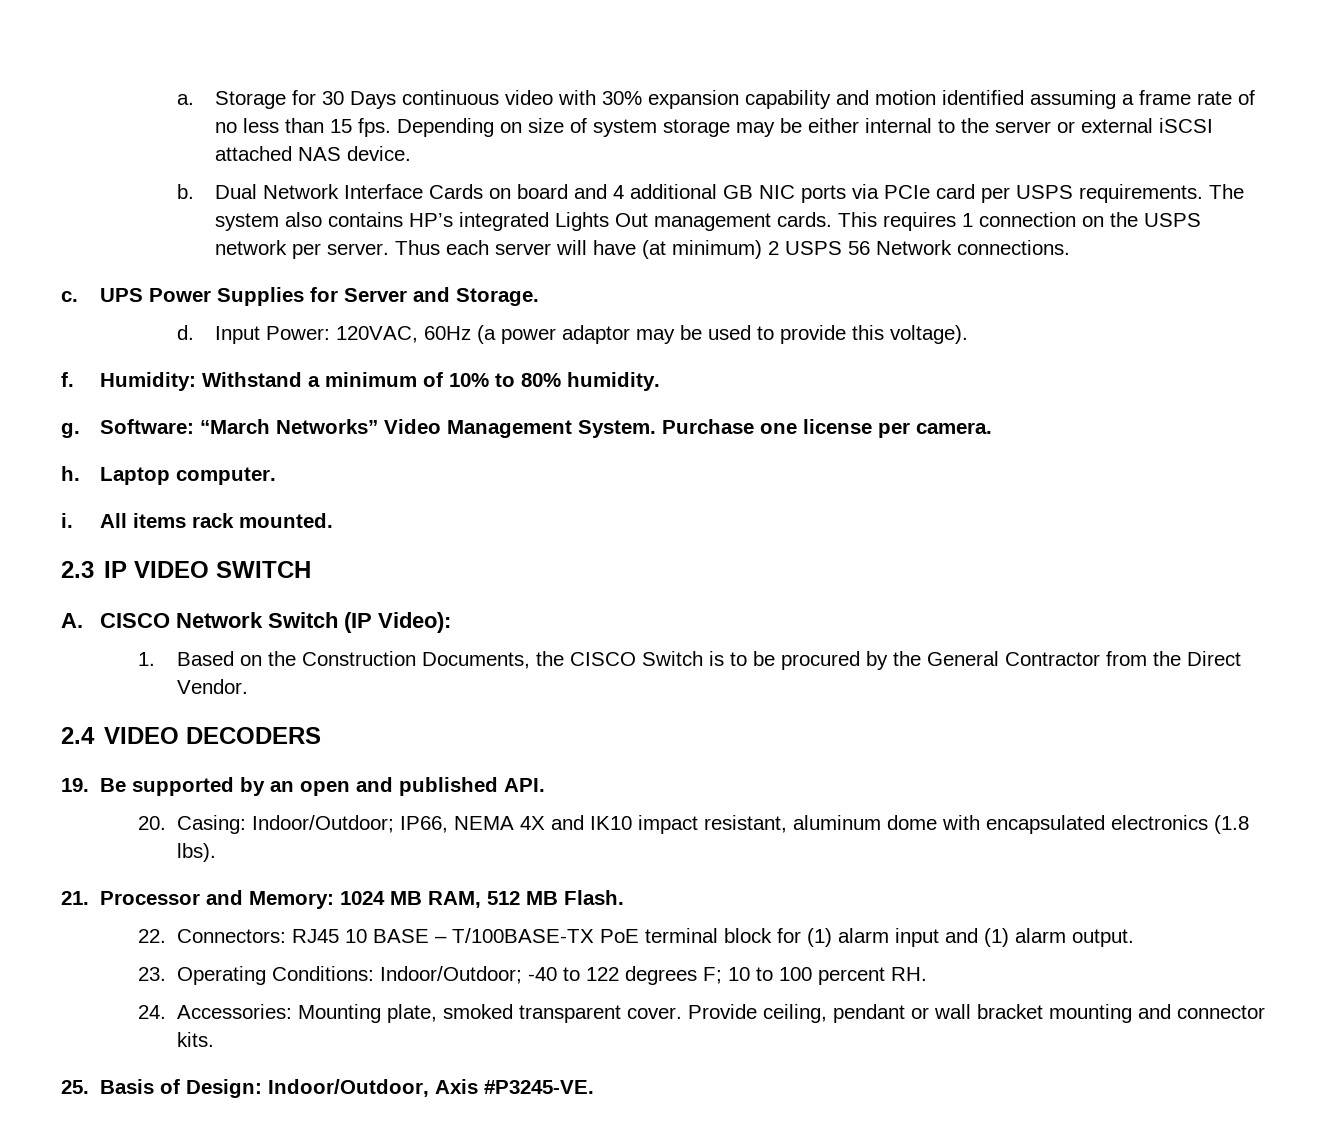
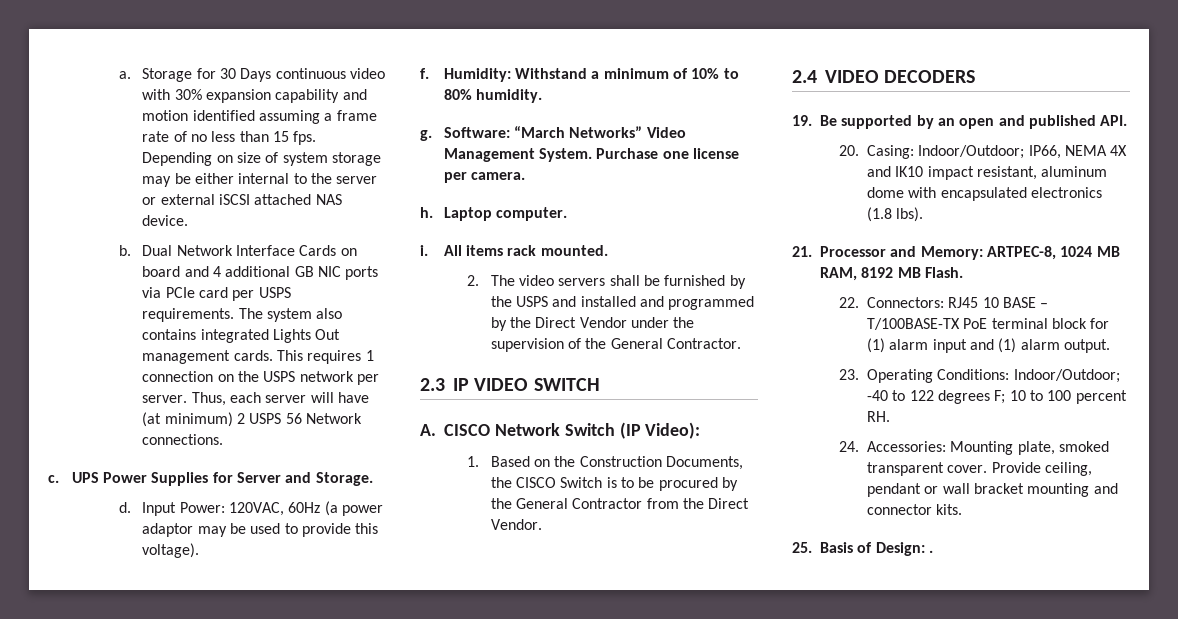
[409,213,454,227] HP’s -> (197, 334) none
[395,240,441,255] Thus -> [191,392,226,406] Thus,
(333, 520) none -> [467,275,746,289] [490,296,755,310] [490,317,695,331] [490,338,742,352] // 2. The video servers shall be furnished by the USPS and installed and programmed by the Direct Vendor under the supervision of the General Contractor.
(334, 900) none -> [986,246,1056,260] ARTPEC-8,
[486,891,520,905] 512 -> [861,267,894,278] 8192
[267,1079,594,1097] Indoor/Outdoor, Axis #P3245-VE. -> [928,550,933,553] .

